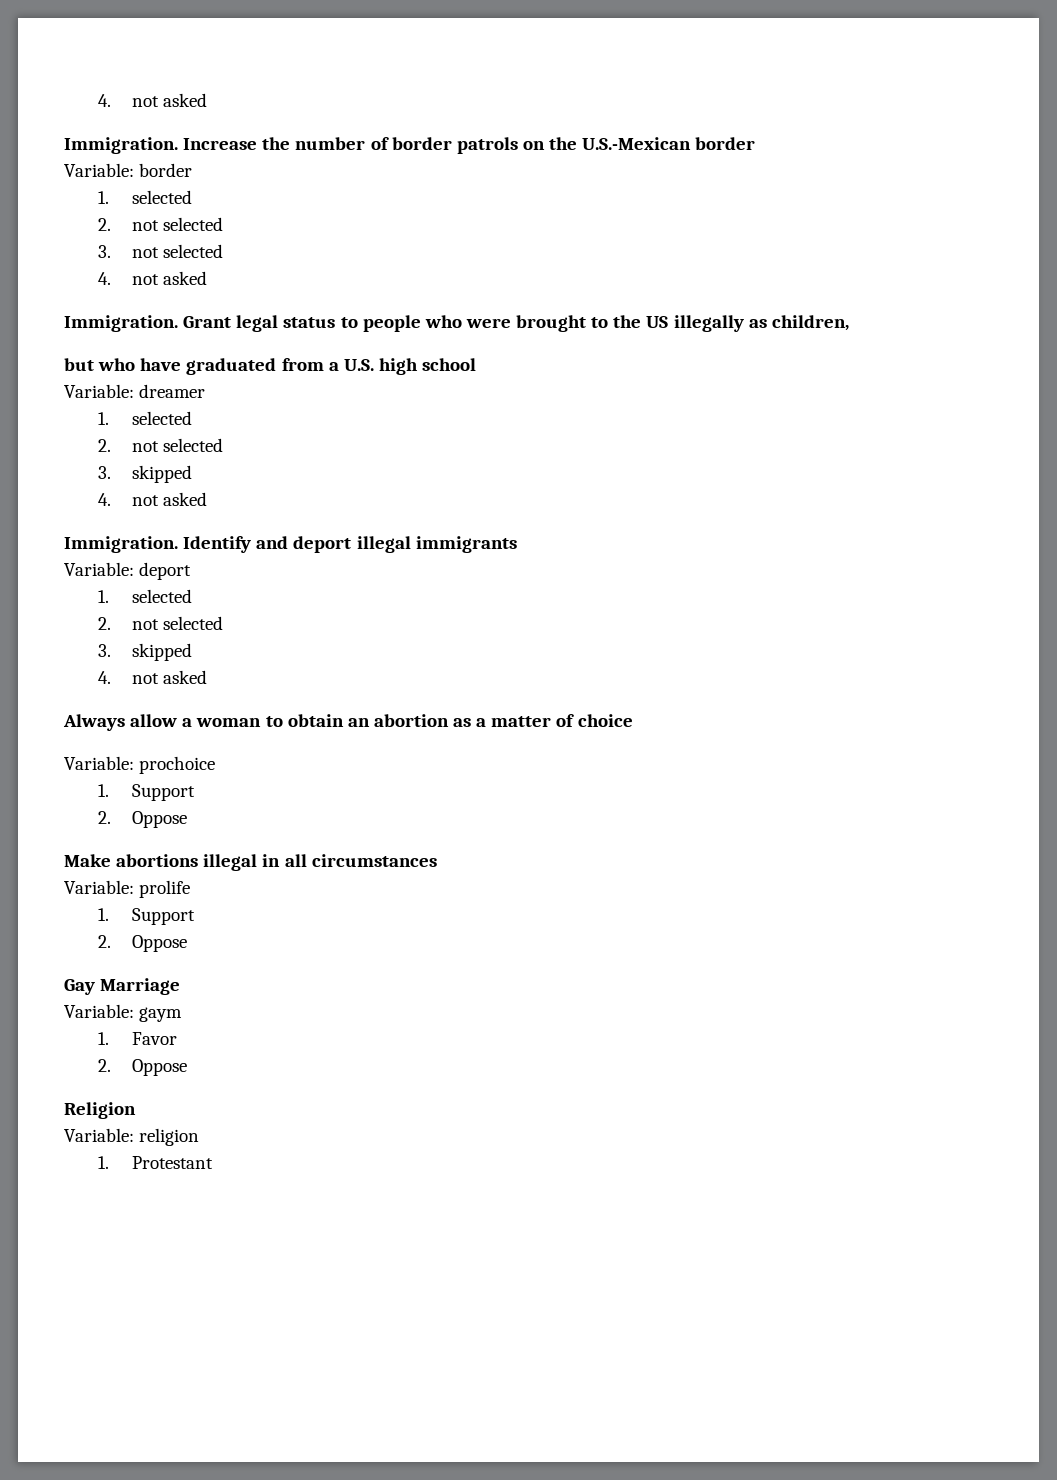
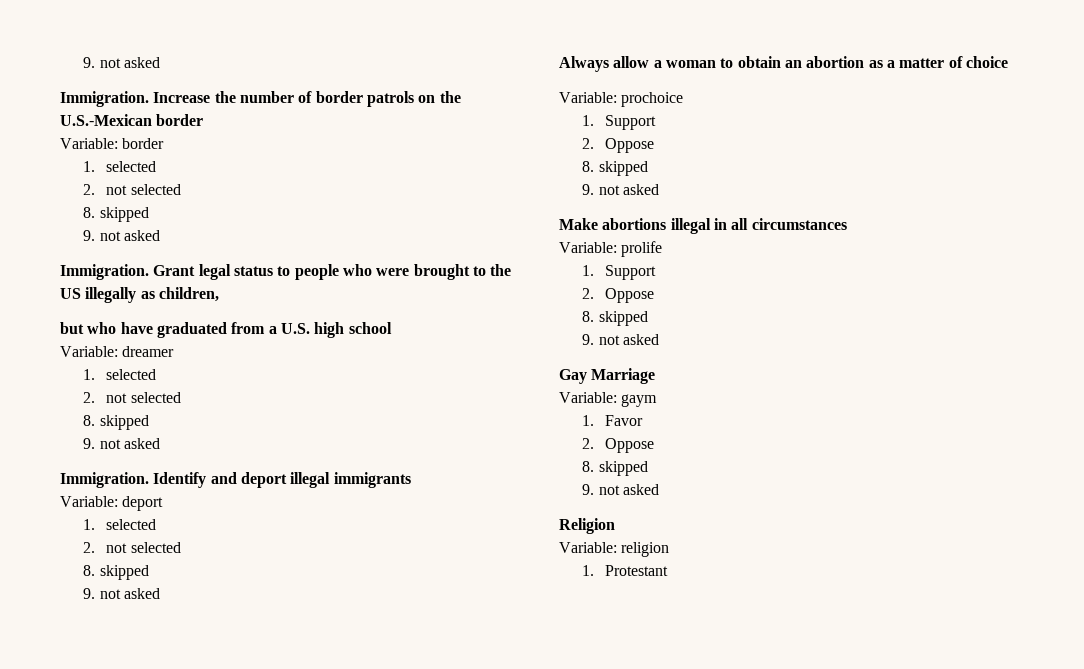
[97,94,111,107] 4. -> [83,57,96,68] 9.
[97,244,223,258] [97,272,111,285] 3. not selected // 4. -> [83,207,149,222] [83,230,96,241] 8. skipped // 9.
[97,465,192,483] [97,493,111,506] 3. skipped // 4. -> [83,415,149,430] [83,438,96,449] 8. skipped // 9.
[97,643,192,661] [97,671,111,684] 3. skipped // 4. -> [83,565,149,580] [83,588,96,599] 8. skipped // 9.
(187, 819) none -> [582,161,648,176] [582,184,659,195] // 8. skipped // 9. not asked
(187, 943) none -> [582,311,648,326] [582,334,659,345] // 8. skipped // 9. not asked
(187, 1067) none -> [582,461,648,476] [582,484,659,495] // 8. skipped // 9. not asked

